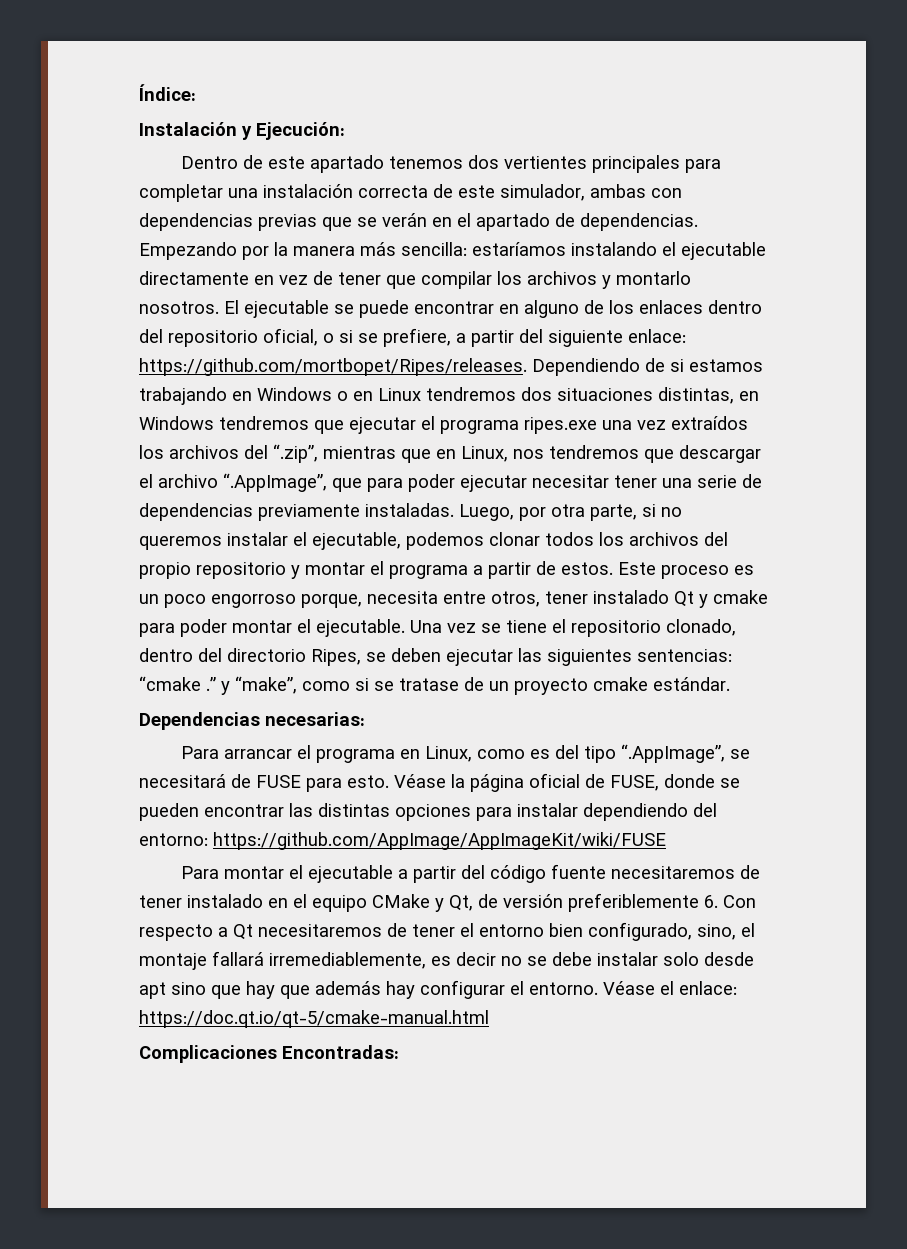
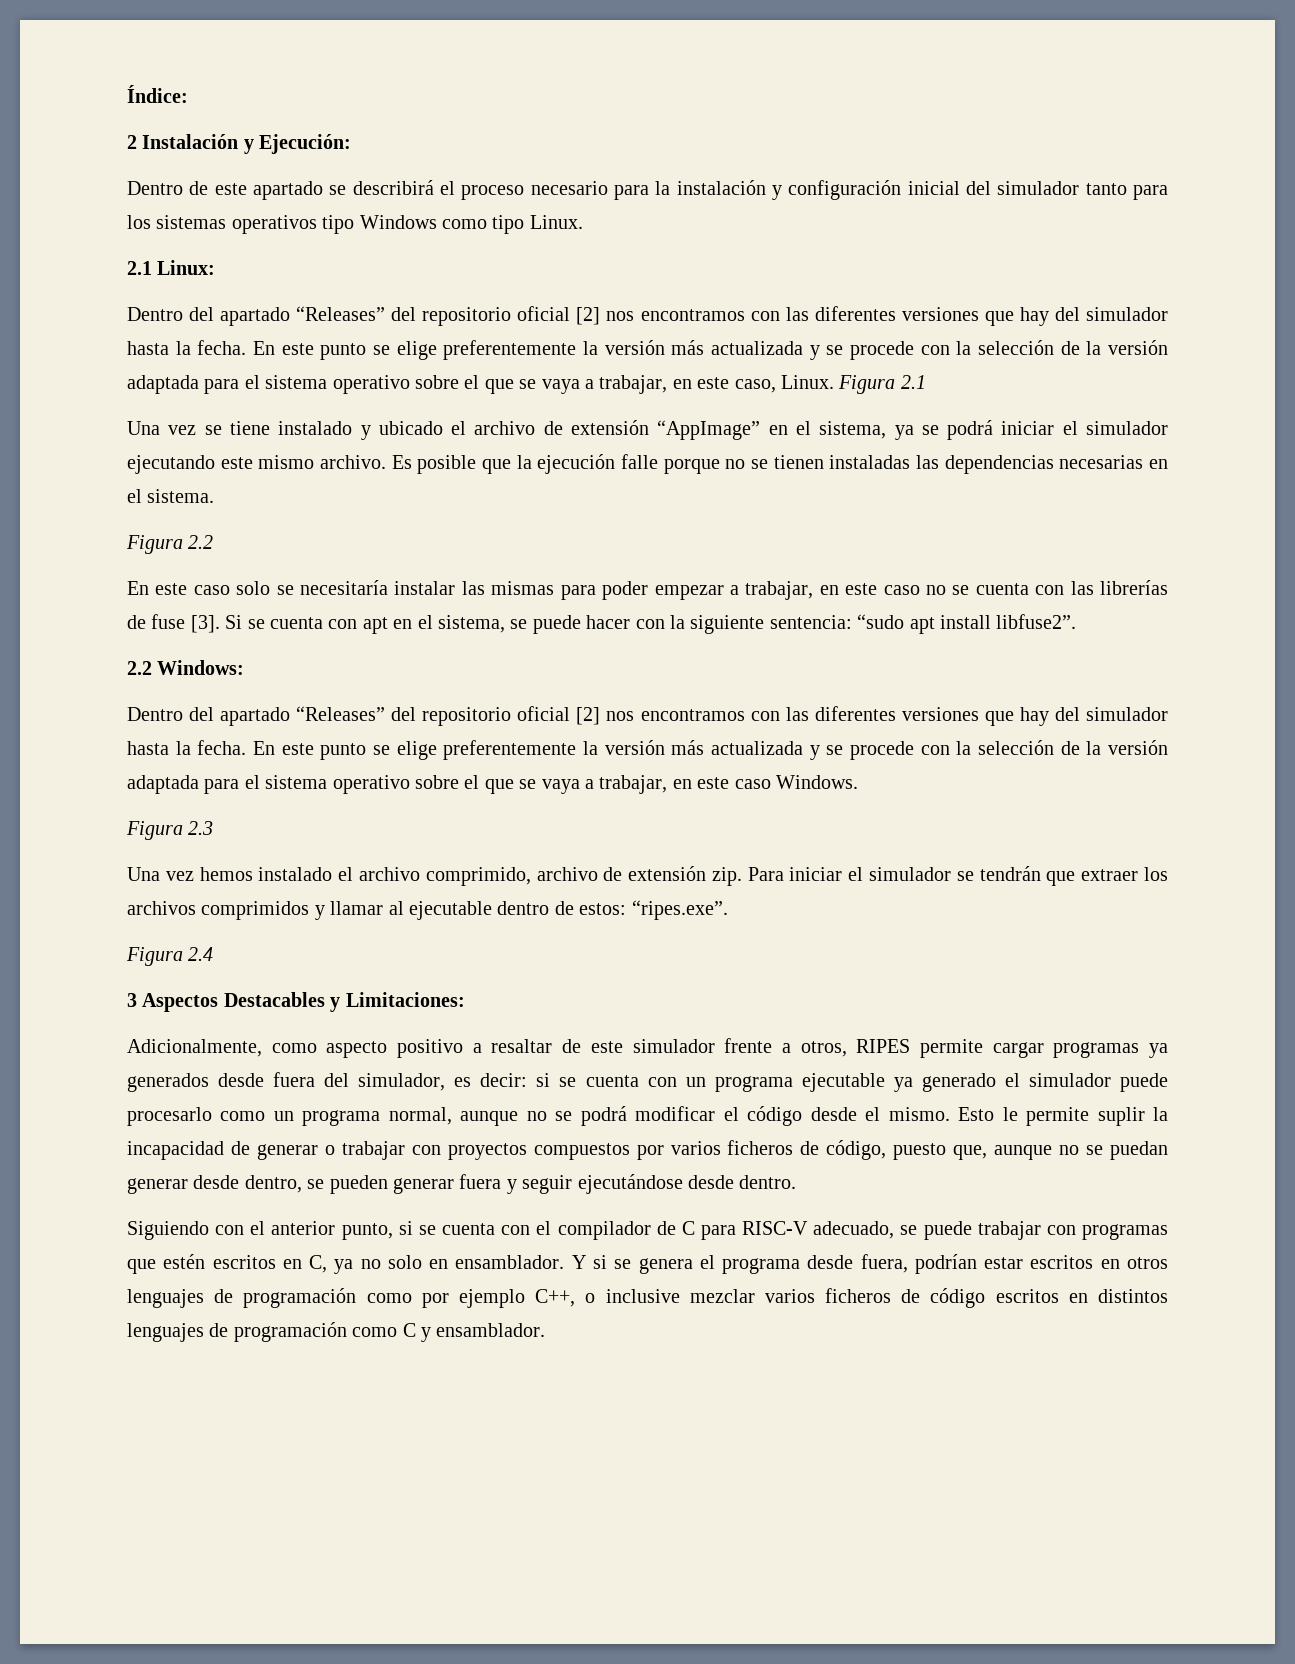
(196, 92) none -> [127,135,137,149] 2
[389,155,722,173] [139,184,682,202] [139,213,698,231] [139,242,766,260] [139,271,691,289] [139,300,762,318] [139,328,686,347] [139,358,763,376] [139,387,759,405] [139,416,748,434] [139,444,761,463] [139,473,762,492] [139,503,682,521] [139,532,728,550] [139,561,754,579] [139,590,768,608] [139,619,736,637] [139,648,732,666] [139,676,730,695] [139,712,365,730] [181,744,751,763] [139,773,740,792] [139,803,717,821] [139,832,666,850] [181,864,761,883] [139,893,756,912] [139,922,755,941] [139,951,754,970] [139,980,737,999] [139,1010,489,1028] [139,1045,399,1063] tenemos dos vertientes principales para completar una instalación correcta de este simulador, ambas con dependencias previas que se verán en el apartado de dependencias. Empezando por la manera más sencilla: estaríamos instalando el ejecutable directamente en vez de tener que compilar los archivos y montarlo nosotros. El ejecutable se puede encontrar en alguno de los enlaces dentro del repositorio oficial, o si se prefiere, a partir del siguiente enlace: https://github.com/mortbopet/Ripes/releases. Dependiendo de si estamos trabajando en Windows o en Linux tendremos dos situaciones distintas, en Windows tendremos que ejecutar el programa ripes.exe una vez extraídos los archivos del “.zip”, mientras que en Linux, nos tendremos que descargar el archivo “.AppImage”, que para poder ejecutar necesitar tener una serie de dependencias previamente instaladas. Luego, por otra parte, si no queremos instalar el ejecutable, podemos clonar todos los archivos del propio repositorio y montar el programa a partir de estos. Este proceso es un poco engorroso porque, necesita entre otros, tener instalado Qt y cmake para poder montar el ejecutable. Una vez se tiene el repositorio clonado, dentro del directorio Ripes, se deben ejecutar las siguientes sentencias: “cmake .” y “make”, como si se tratase de un proyecto cmake estándar. // Dependencias necesarias: // Para arrancar el programa en Linux, como es del tipo “.AppImage”, se necesitará de FUSE para esto. Véase la página oficial de FUSE, donde se pueden encontrar las distintas opciones para instalar dependiendo del entorno: https://github.com/AppImage/AppImageKit/wiki/FUSE // Para montar el ejecutable a partir del código fuente necesitaremos de tener instalado en el equipo CMake y Qt, de versión preferiblemente 6. Con respecto a Qt necesitaremos de tener el entorno bien configurado, sino, el montaje fallará irremediablemente, es decir no se debe instalar solo desde apt sino que hay que además hay configurar el entorno. Véase el enlace: https://doc.qt.io/qt-5/cmake-manual.html // Complicaciones Encontradas: -> [329,180,1169,200] [127,215,583,234] [127,260,216,275] [127,306,1168,326] [127,340,1168,360] [127,375,926,394] [127,420,1168,440] [127,454,1168,474] [127,489,215,503] [126,535,214,554] [127,580,1168,600] [127,614,1077,634] [127,660,245,675] [127,706,1168,726] [127,740,1168,760] [127,775,858,794] [126,821,214,840] [127,866,1168,886] [127,900,728,920] [126,947,214,966] [127,992,465,1012] [127,1038,1168,1058] [127,1072,1168,1092] [127,1106,1169,1126] [127,1140,1168,1160] [127,1174,797,1194] [127,1221,1168,1240] [127,1254,1168,1274] [127,1288,1168,1308] [127,1322,546,1342] se describirá el proceso necesario para la instalación y configuración inicial del simulador tanto para los sistemas operativos tipo Windows como tipo Linux. // 2.1 Linux: // Dentro del apartado “Releases” del repositorio oficial [2] nos encontramos con las diferentes versiones que hay del simulador hasta la fecha. En este punto se elige preferentemente la versión más actualizada y se procede con la selección de la versión adaptada para el sistema operativo sobre el que se vaya a trabajar, en este caso, Linux. Figura 2.1 // Una vez se tiene instalado y ubicado el archivo de extensión “AppImage” en el sistema, ya se podrá iniciar el simulador ejecutando este mismo archivo. Es posible que la ejecución falle porque no se tienen instaladas las dependencias necesarias en el sistema. // Figura 2.2 // En este caso solo se necesitaría instalar las mismas para poder empezar a trabajar, en este caso no se cuenta con las librerías de fuse [3]. Si se cuenta con apt en el sistema, se puede hacer con la siguiente sentencia: “sudo apt install libfuse2”. // 2.2 Windows: // Dentro del apartado “Releases” del repositorio oficial [2] nos encontramos con las diferentes versiones que hay del simulador hasta la fecha. En este punto se elige preferentemente la versión más actualizada y se procede con la selección de la versión adaptada para el sistema operativo sobre el que se vaya a trabajar, en este caso Windows. // Figura 2.3 // Una vez hemos instalado el archivo comprimido, archivo de extensión zip. Para iniciar el simulador se tendrán que extraer los archivos comprimidos y llamar al ejecutable dentro de estos: “ripes.exe”. // Figura 2.4 // 3 Aspectos Destacables y Limitaciones: // Adicionalmente, como aspecto positivo a resaltar de este simulador frente a otros, RIPES permite cargar programas ya generados desde fuera del simulador, es decir: si se cuenta con un programa ejecutable ya generado el simulador puede procesarlo como un programa normal, aunque no se podrá modificar el código desde el mismo. Esto le permite suplir la incapacidad de generar o trabajar con proyectos compuestos por varios ficheros de código, puesto que, aunque no se puedan generar desde dentro, se pueden generar fuera y seguir ejecutándose desde dentro. // Siguiendo con el anterior punto, si se cuenta con el compilador de C para RISC-V adecuado, se puede trabajar con programas que estén escritos en C, ya no solo en ensamblador. Y si se genera el programa desde fuera, podrían estar escritos en otros lenguajes de programación como por ejemplo C++, o inclusive mezclar varios ficheros de código escritos en distintos lenguajes de programación como C y ensamblador.

